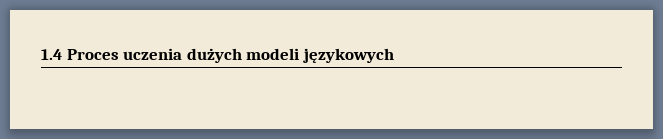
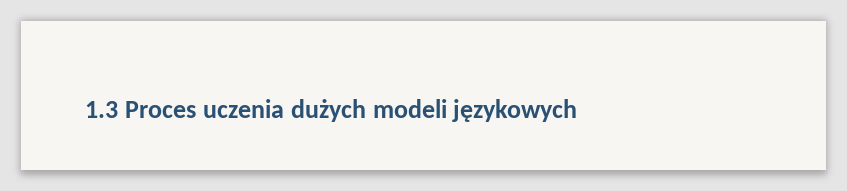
[41,49,62,60] 1.4 -> [85,101,118,118] 1.3

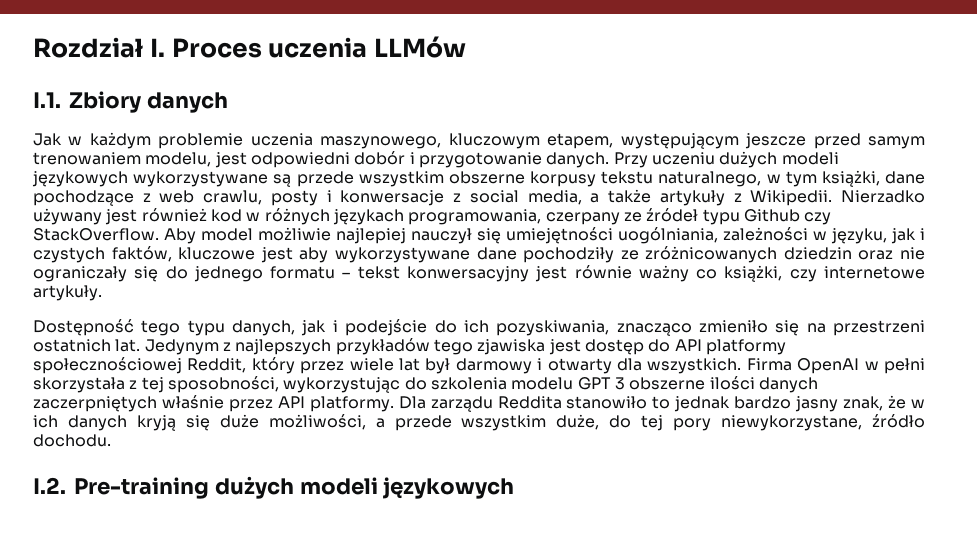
[85,99,284,118] 1.3 Proces uczenia -> [33,36,466,58] [33,91,228,113] [33,132,926,149] [33,151,839,168] [32,170,925,187] [33,189,926,206] [33,208,832,225] [33,227,925,244] [33,246,926,263] [33,265,926,282] [33,285,102,301] [33,319,925,336] [33,338,786,355] [33,357,925,374] [33,376,818,393] [33,395,926,412] [33,414,926,431] [33,434,111,447] [33,477,209,499] Rozdział I. Proces uczenia LLMów // I.1. Zbiory danych // Jak w każdym problemie uczenia maszynowego, kluczowym etapem, występującym jeszcze przed samym trenowaniem modelu, jest odpowiedni dobór i przygotowanie danych. Przy uczeniu dużych modeli językowych wykorzystywane są przede wszystkim obszerne korpusy tekstu naturalnego, w tym książki, dane pochodzące z web crawlu, posty i konwersacje z social media, a także artykuły z Wikipedii. Nierzadko używany jest również kod w różnych językach programowania, czerpany ze źródeł typu Github czy StackOverflow. Aby model możliwie najlepiej nauczył się umiejętności uogólniania, zależności w języku, jak i czystych faktów, kluczowe jest aby wykorzystywane dane pochodziły ze zróżnicowanych dziedzin oraz nie ograniczały się do jednego formatu – tekst konwersacyjny jest równie ważny co książki, czy internetowe artykuły. // Dostępność tego typu danych, jak i podejście do ich pozyskiwania, znacząco zmieniło się na przestrzeni ostatnich lat. Jedynym z najlepszych przykładów tego zjawiska jest dostęp do API platformy społecznościowej Reddit, który przez wiele lat był darmowy i otwarty dla wszystkich. Firma OpenAI w pełni skorzystała z tej sposobności, wykorzystując do szkolenia modelu GPT 3 obszerne ilości danych zaczerpniętych właśnie przez API platformy. Dla zarządu Reddita stanowiło to jednak bardzo jasny znak, że w ich danych kryją się duże możliwości, a przede wszystkim duże, do tej pory niewykorzystane, źródło dochodu. // I.2. Pre-training

